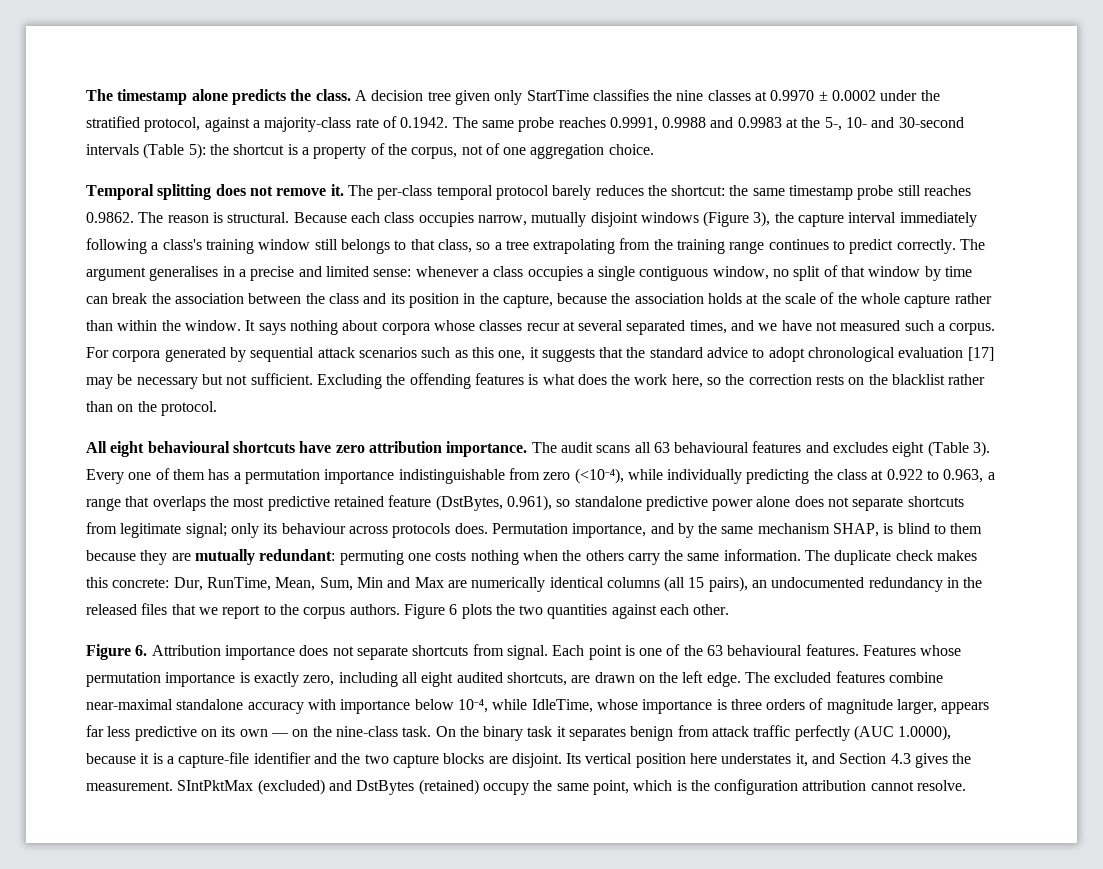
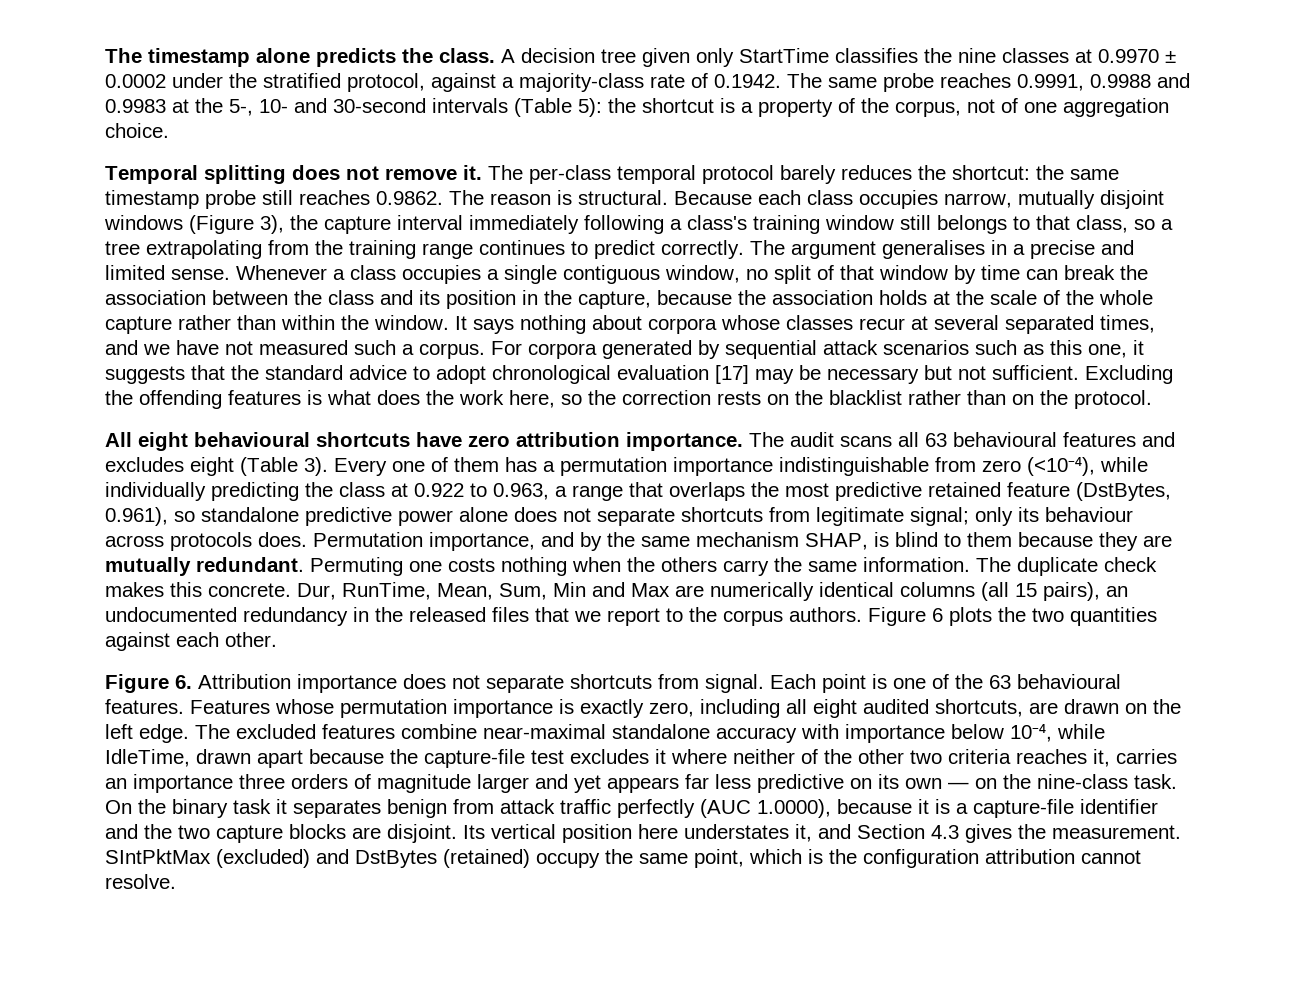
[373,266,479,277] sense: whenever -> [171,265,327,280] sense. Whenever
[259,549,404,565] redundant: permuting -> [196,557,403,576] redundant. Permuting
[112,578,170,588] concrete: -> [208,583,291,597] concrete.
[596,699,727,714] whose importance is -> [196,749,1177,768] [105,774,233,793] drawn apart because the capture-file test excludes it where neither of the other two criteria reaches it, carries an importance
[897,699,938,714] larger, -> [477,774,601,793] larger and yet

